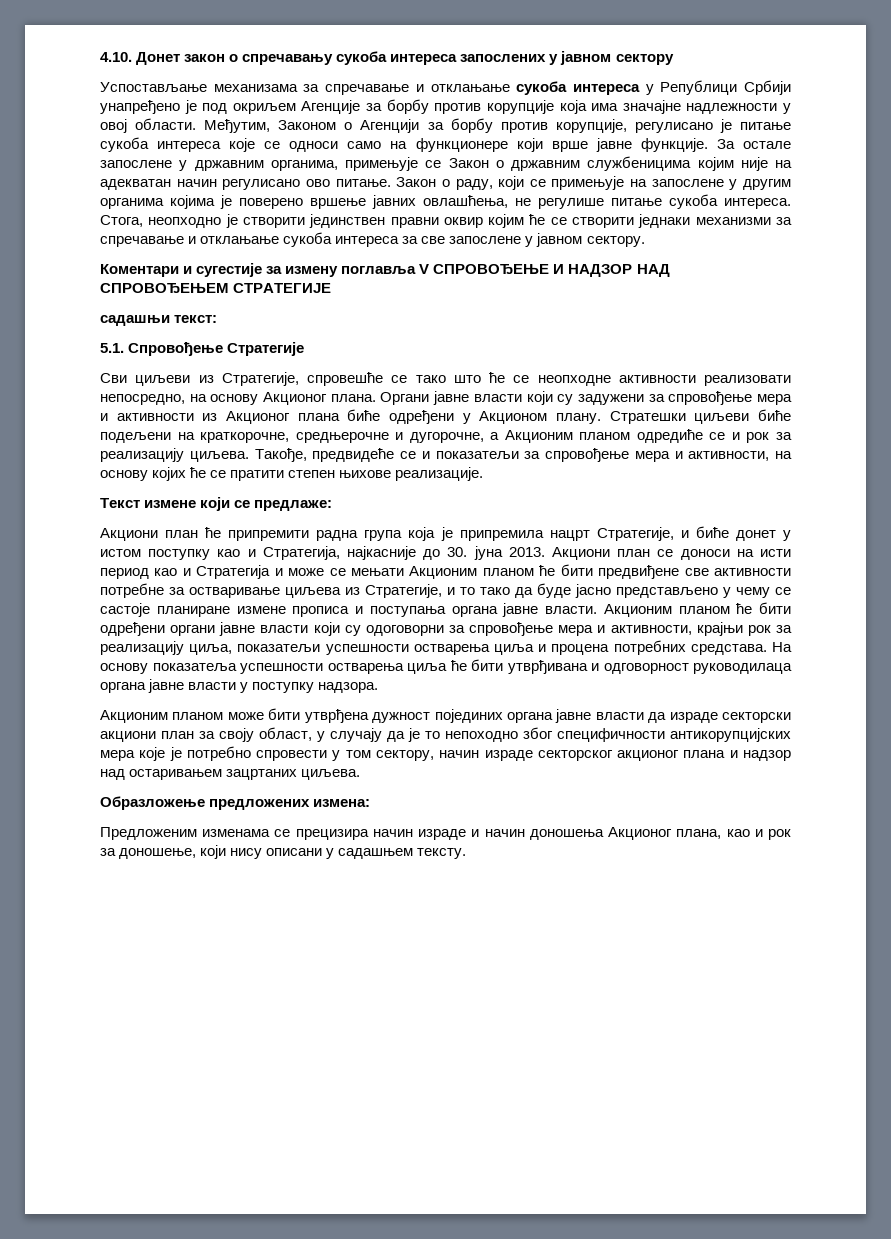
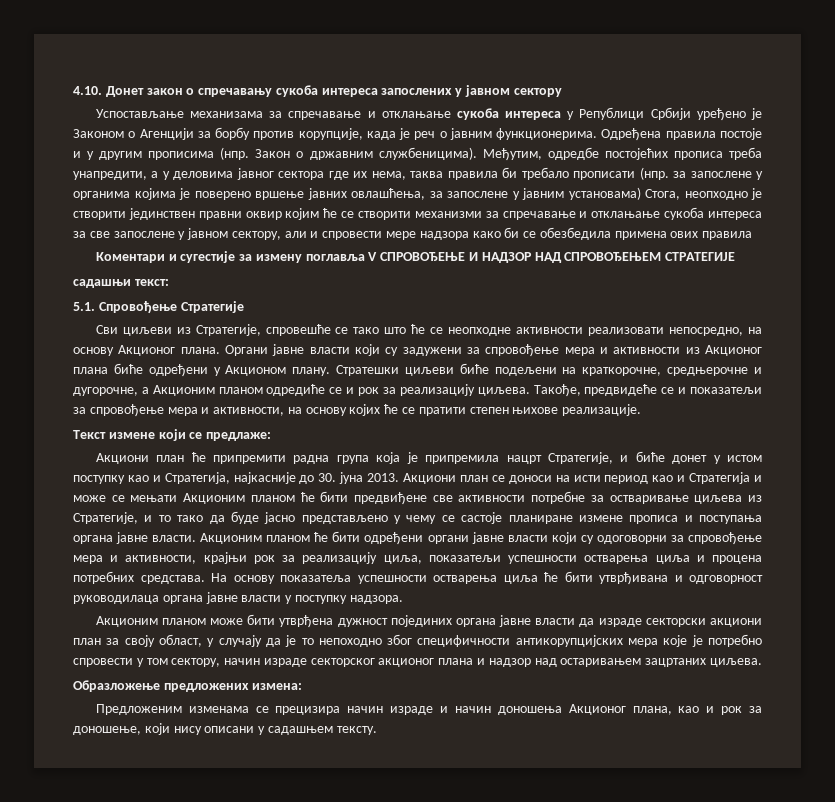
[100,99,792,114] [100,118,271,133] унапређено је под окриљем Агенције за борбу против корупције која има значајне надлежности у овој области. Међутим, -> [696,108,763,121] уређено је
[634,119,792,133] [100,137,792,152] [100,156,792,171] [100,176,791,190] регулисано је питање сукоба интереса које се односи само на функционере који врше јавне функције. За остале запослене у државним органима, примењује се Закон о државним службеницима којим није на адекватан начин регулисано ово питање. Закон о раду, који се примењује на запослене у другим -> [366,128,762,141] [73,147,762,161] [73,167,764,180] када је реч о јавним функционерима. Одређена правила постоје и у другим прописима (нпр. Закон о државним службеницима). Међутим, одредбе постојећих прописа треба унапредити, а у деловима јавног сектора где их нема, таква правила би требало прописати (нпр. за запослене у
[515,194,791,209] не регулише питање сукоба интереса. -> [429,187,641,200] за запослене у јавним установама)
[638,214,691,228] једнаки -> (411, 215) none
[586,236,645,247] сектору. -> [231,227,753,240] сектору, али и спровести мере надзора како би се обезбедила примена ових правила

